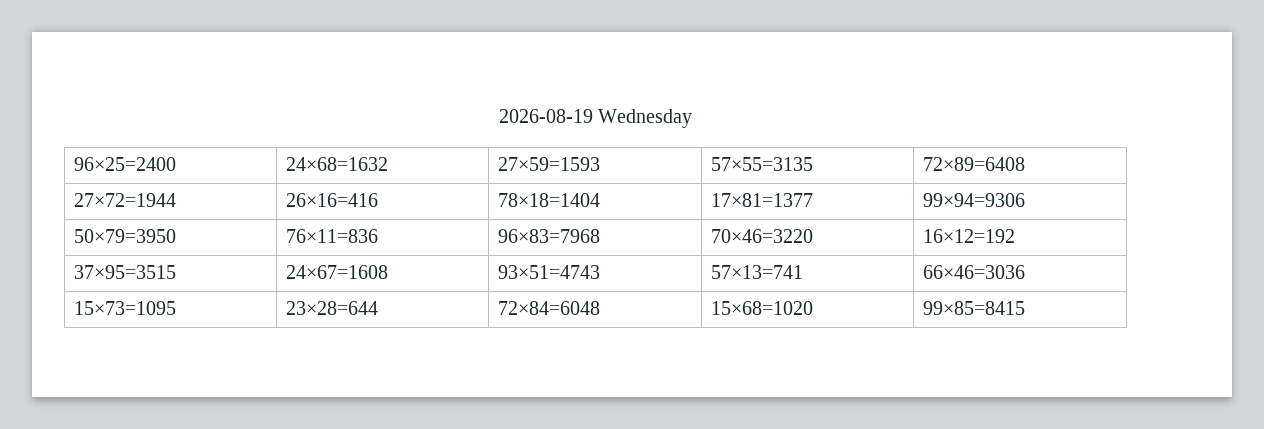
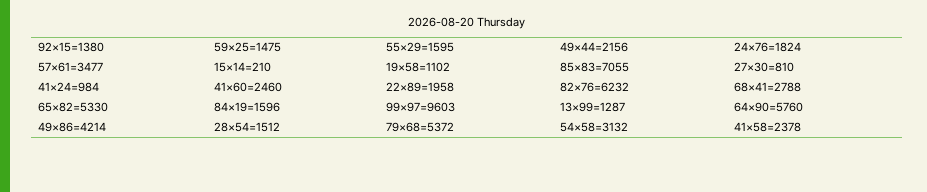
[498,109,693,128] [73,157,176,171] [285,157,388,171] [497,157,600,171] [710,157,813,171] [922,157,1025,171] [73,193,176,207] [285,193,378,207] [497,193,600,207] [710,193,813,207] [922,193,1025,207] [73,229,176,243] [285,229,378,243] [497,229,600,243] [710,229,813,243] [922,229,1015,243] [73,265,176,279] [285,265,388,279] [497,265,600,279] [710,265,803,279] [922,265,1025,279] [73,301,176,315] [285,301,378,315] [497,301,600,315] [710,301,813,315] [922,301,1025,315] 2026-08-19 Wednesday // 96×25=2400 | 24×68=1632 | 27×59=1593 | 57×55=3135 | 72×89=6408 // 27×72=1944 | 26×16=416 | 78×18=1404 | 17×81=1377 | 99×94=9306 // 50×79=3950 | 76×11=836 | 96×83=7968 | 70×46=3220 | 16×12=192 // 37×95=3515 | 24×67=1608 | 93×51=4743 | 57×13=741 | 66×46=3036 // 15×73=1095 | 23×28=644 | 72×84=6048 | 15×68=1020 | 99×85=8415 -> [407,17,526,29] [38,42,105,52] [214,42,282,52] [386,42,455,52] [560,42,629,52] [734,42,802,52] [38,62,104,72] [214,62,272,72] [386,62,451,72] [560,62,630,72] [734,62,795,72] [38,82,100,92] [214,82,283,92] [386,82,455,92] [560,82,630,92] [734,82,802,92] [38,102,109,112] [214,102,281,112] [386,102,456,112] [560,102,626,112] [734,102,804,112] [38,122,107,132] [214,122,281,132] [386,122,455,132] [560,122,629,132] [734,122,802,132] 2026-08-20 Thursday // 92×15=1380 | 59×25=1475 | 55×29=1595 | 49×44=2156 | 24×76=1824 // 57×61=3477 | 15×14=210 | 19×58=1102 | 85×83=7055 | 27×30=810 // 41×24=984 | 41×60=2460 | 22×89=1958 | 82×76=6232 | 68×41=2788 // 65×82=5330 | 84×19=1596 | 99×97=9603 | 13×99=1287 | 64×90=5760 // 49×86=4214 | 28×54=1512 | 79×68=5372 | 54×58=3132 | 41×58=2378

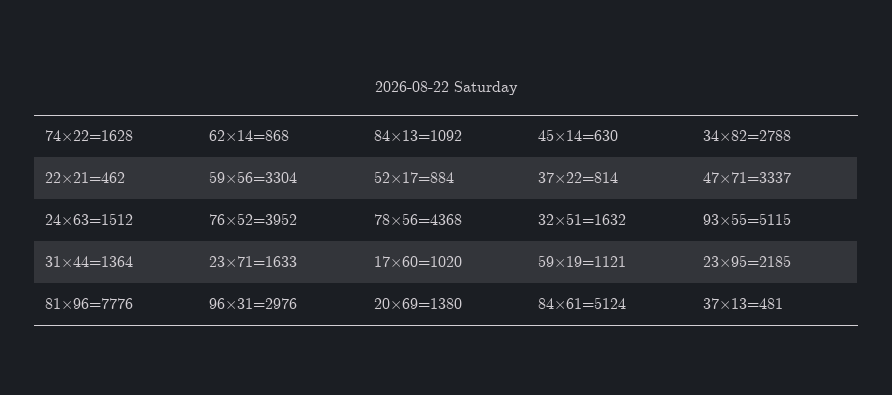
[407,17,526,29] [38,42,105,52] [214,42,282,52] [386,42,455,52] [560,42,629,52] [734,42,802,52] [38,62,104,72] [214,62,272,72] [386,62,451,72] [560,62,630,72] [734,62,795,72] [38,82,100,92] [214,82,283,92] [386,82,455,92] [560,82,630,92] [734,82,802,92] [38,102,109,112] [214,102,281,112] [386,102,456,112] [560,102,626,112] [734,102,804,112] [38,122,107,132] [214,122,281,132] [386,122,455,132] [560,122,629,132] [734,122,802,132] 2026-08-20 Thursday // 92×15=1380 | 59×25=1475 | 55×29=1595 | 49×44=2156 | 24×76=1824 // 57×61=3477 | 15×14=210 | 19×58=1102 | 85×83=7055 | 27×30=810 // 41×24=984 | 41×60=2460 | 22×89=1958 | 82×76=6232 | 68×41=2788 // 65×82=5330 | 84×19=1596 | 99×97=9603 | 13×99=1287 | 64×90=5760 // 49×86=4214 | 28×54=1512 | 79×68=5372 | 54×58=3132 | 41×58=2378 -> [375,81,518,95] [44,130,133,141] [208,130,289,141] [373,130,462,141] [537,129,618,141] [702,130,791,141] [44,172,125,183] [208,171,297,183] [373,171,454,183] [537,172,618,183] [702,172,791,183] [44,213,133,225] [208,213,297,225] [373,213,462,225] [537,213,626,225] [702,213,791,225] [44,256,133,267] [208,256,297,267] [373,256,462,267] [537,255,626,267] [702,255,791,267] [44,298,133,309] [208,298,297,309] [373,298,462,309] [537,297,626,309] [702,298,783,309] 2026-08-22 Saturday // 74×22=1628 | 62×14=868 | 84×13=1092 | 45×14=630 | 34×82=2788 // 22×21=462 | 59×56=3304 | 52×17=884 | 37×22=814 | 47×71=3337 // 24×63=1512 | 76×52=3952 | 78×56=4368 | 32×51=1632 | 93×55=5115 // 31×44=1364 | 23×71=1633 | 17×60=1020 | 59×19=1121 | 23×95=2185 // 81×96=7776 | 96×31=2976 | 20×69=1380 | 84×61=5124 | 37×13=481

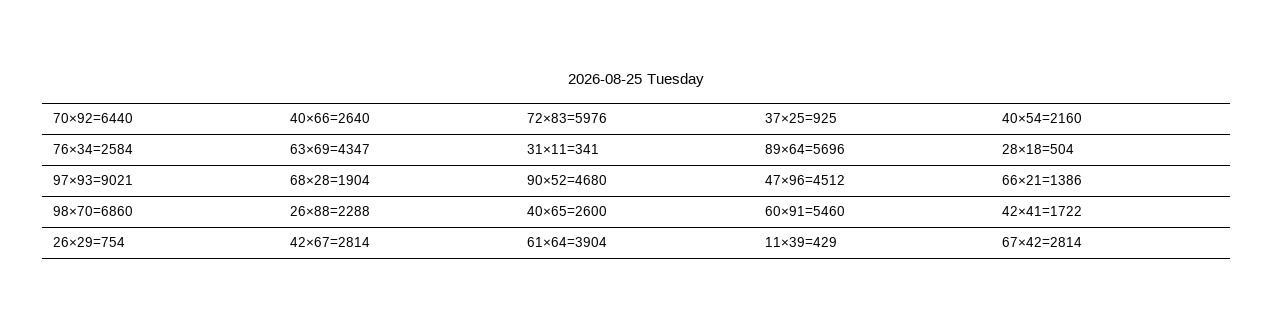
[375,81,518,95] [44,130,133,141] [208,130,289,141] [373,130,462,141] [537,129,618,141] [702,130,791,141] [44,172,125,183] [208,171,297,183] [373,171,454,183] [537,172,618,183] [702,172,791,183] [44,213,133,225] [208,213,297,225] [373,213,462,225] [537,213,626,225] [702,213,791,225] [44,256,133,267] [208,256,297,267] [373,256,462,267] [537,255,626,267] [702,255,791,267] [44,298,133,309] [208,298,297,309] [373,298,462,309] [537,297,626,309] [702,298,783,309] 2026-08-22 Saturday // 74×22=1628 | 62×14=868 | 84×13=1092 | 45×14=630 | 34×82=2788 // 22×21=462 | 59×56=3304 | 52×17=884 | 37×22=814 | 47×71=3337 // 24×63=1512 | 76×52=3952 | 78×56=4368 | 32×51=1632 | 93×55=5115 // 31×44=1364 | 23×71=1633 | 17×60=1020 | 59×19=1121 | 23×95=2185 // 81×96=7776 | 96×31=2976 | 20×69=1380 | 84×61=5124 | 37×13=481 -> [568,73,704,87] [52,113,133,123] [289,113,370,123] [526,113,607,123] [764,113,837,123] [1001,113,1082,123] [52,144,133,154] [289,144,370,154] [526,144,599,154] [764,144,845,154] [1001,144,1074,154] [52,175,133,185] [289,175,370,185] [526,175,607,185] [764,175,845,185] [1001,175,1082,185] [52,206,133,216] [289,206,370,216] [526,206,607,216] [764,206,845,216] [1001,206,1082,216] [52,237,125,247] [289,237,370,247] [526,237,607,247] [764,237,837,247] [1001,237,1082,247] 2026-08-25 Tuesday // 70×92=6440 | 40×66=2640 | 72×83=5976 | 37×25=925 | 40×54=2160 // 76×34=2584 | 63×69=4347 | 31×11=341 | 89×64=5696 | 28×18=504 // 97×93=9021 | 68×28=1904 | 90×52=4680 | 47×96=4512 | 66×21=1386 // 98×70=6860 | 26×88=2288 | 40×65=2600 | 60×91=5460 | 42×41=1722 // 26×29=754 | 42×67=2814 | 61×64=3904 | 11×39=429 | 67×42=2814

